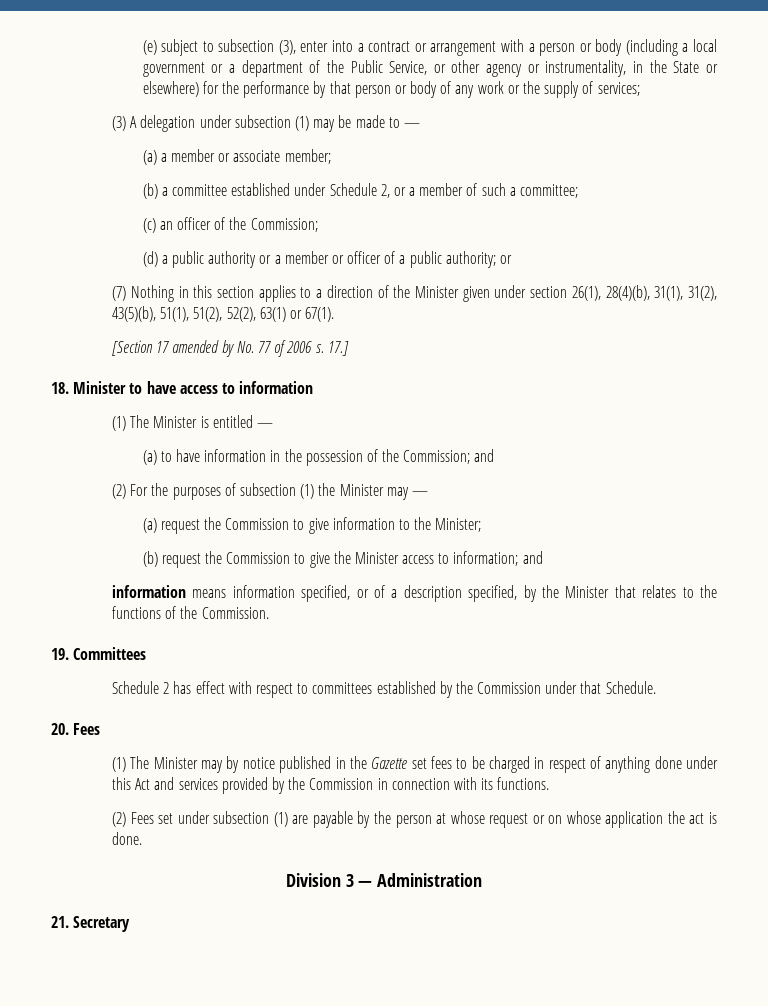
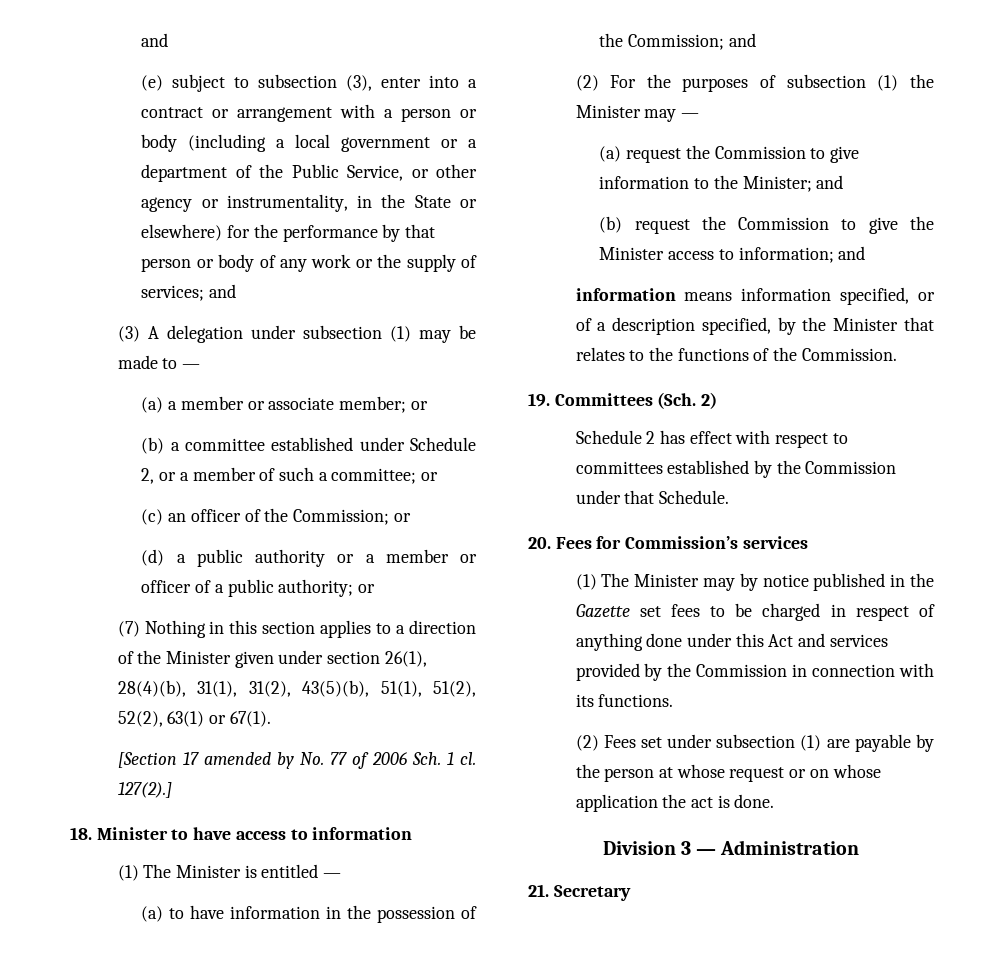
(142, 47) none -> [141,33,169,47] and //
(640, 89) none -> [209,284,237,298] and
(331, 156) none -> [410,401,428,410] or
(579, 191) none -> [421,472,439,481] or
(318, 225) none -> [393,513,411,522] or
[315,341,349,356] s. 17.] -> [411,752,476,765] [117,782,172,798] Sch. 1 cl. 127(2).]
(482, 525) none -> [816,175,844,189] and
(147, 653) none -> [657,392,718,409] (Sch. 2)
(101, 729) none -> [596,536,808,549] for Commission’s services

